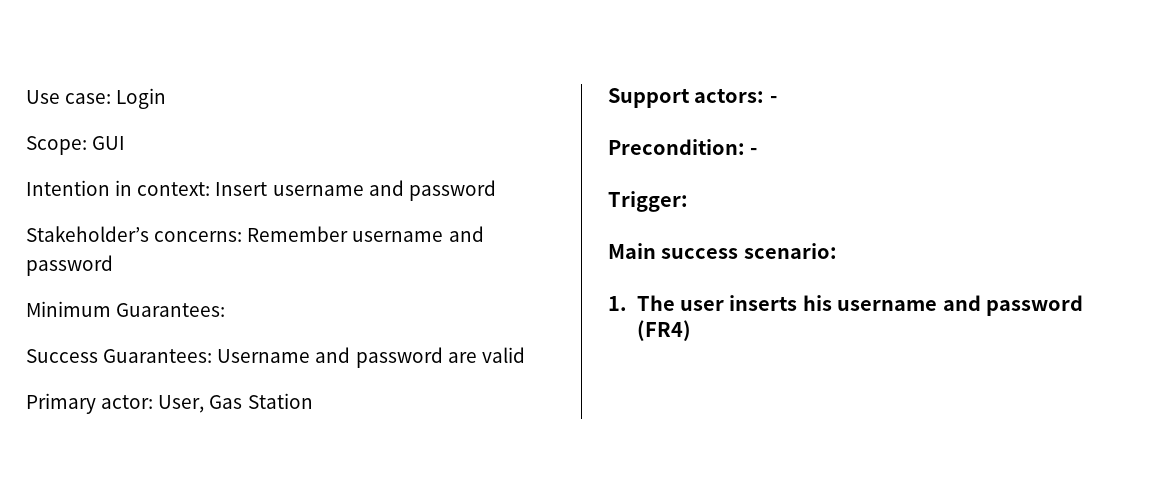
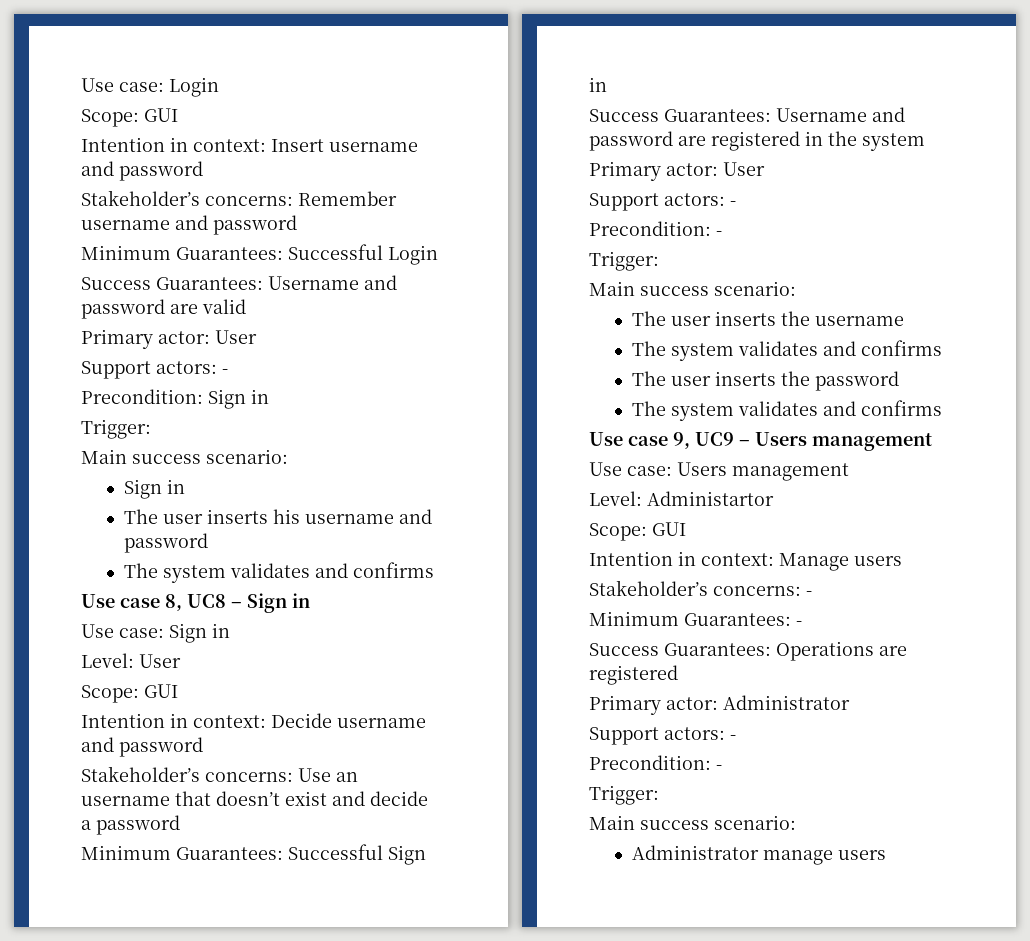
(226, 310) none -> [288,244,438,265] Successful Login
[158,393,313,413] [608,88,777,108] [608,139,758,155] [608,191,688,212] [608,243,837,259] [608,295,1083,316] [636,320,691,341] User, Gas Station // Support actors: - // Precondition: - // Trigger: // Main success scenario: // 1. The user inserts his username and password (FR4) -> [215,330,257,344] [81,361,228,379] [81,389,269,409] [81,419,151,439] [81,449,288,464] [123,479,185,499] [123,509,432,524] [123,533,208,553] [123,562,434,583] [81,593,310,613] [81,623,230,643] [81,653,181,668] [81,684,178,703] [81,713,426,728] [81,737,203,757] [81,766,358,782] [81,791,428,806] [81,815,180,835] [81,844,426,865] [589,77,607,92] [589,107,905,122] [589,131,925,151] [589,161,765,181] [589,193,736,211] [589,221,722,236] [589,251,659,271] [589,281,796,296] [631,311,904,326] [631,340,942,361] [631,371,899,391] [631,400,942,421] [589,432,932,451] [589,462,849,481] [589,491,774,506] [589,522,686,541] [589,551,902,571] [589,580,812,596] [589,611,802,626] [589,641,907,661] [589,665,678,685] [589,695,850,715] [589,727,736,745] [589,755,722,770] [589,785,659,805] [589,815,796,830] [631,845,886,865] User // Support actors: - // Precondition: Sign in // Trigger: // Main success scenario: // Sign in // The user inserts his username and password // The system validates and confirms // Use case 8, UC8 – Sign in // Use case: Sign in // Level: User // Scope: GUI // Intention in context: Decide username and password // Stakeholder’s concerns: Use an username that doesn’t exist and decide a password // Minimum Guarantees: Successful Sign in // Success Guarantees: Username and password are registered in the system // Primary actor: User // Support actors: - // Precondition: - // Trigger: // Main success scenario: // The user inserts the username // The system validates and confirms // The user inserts the password // The system validates and confirms // Use case 9, UC9 – Users management // Use case: Users management // Level: Administartor // Scope: GUI // Intention in context: Manage users // Stakeholder’s concerns: - // Minimum Guarantees: - // Success Guarantees: Operations are registered // Primary actor: Administrator // Support actors: - // Precondition: - // Trigger: // Main success scenario: // Administrator manage users

